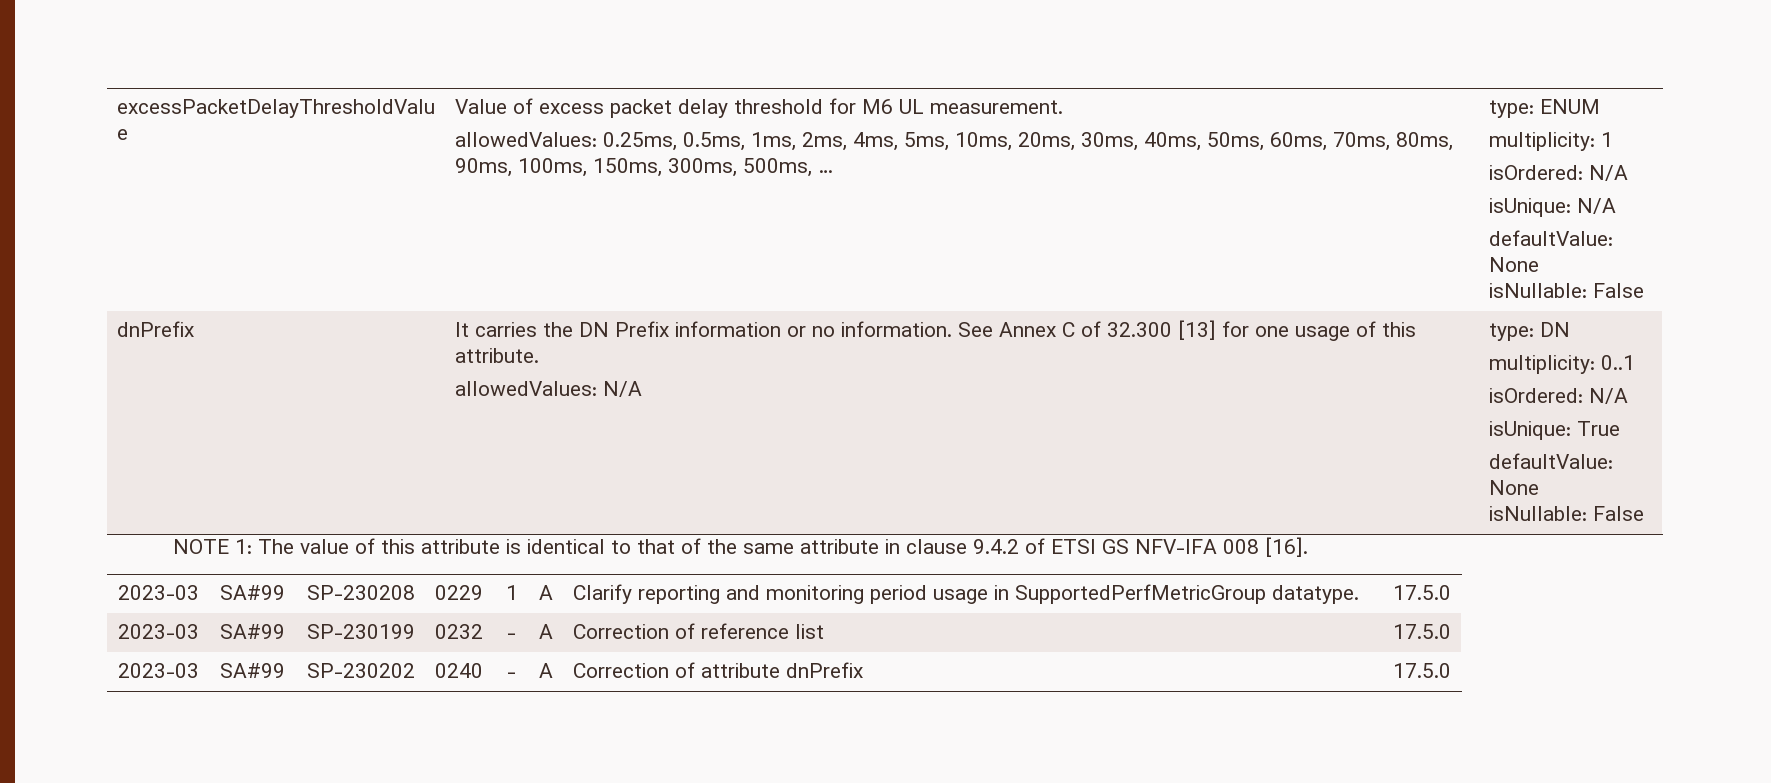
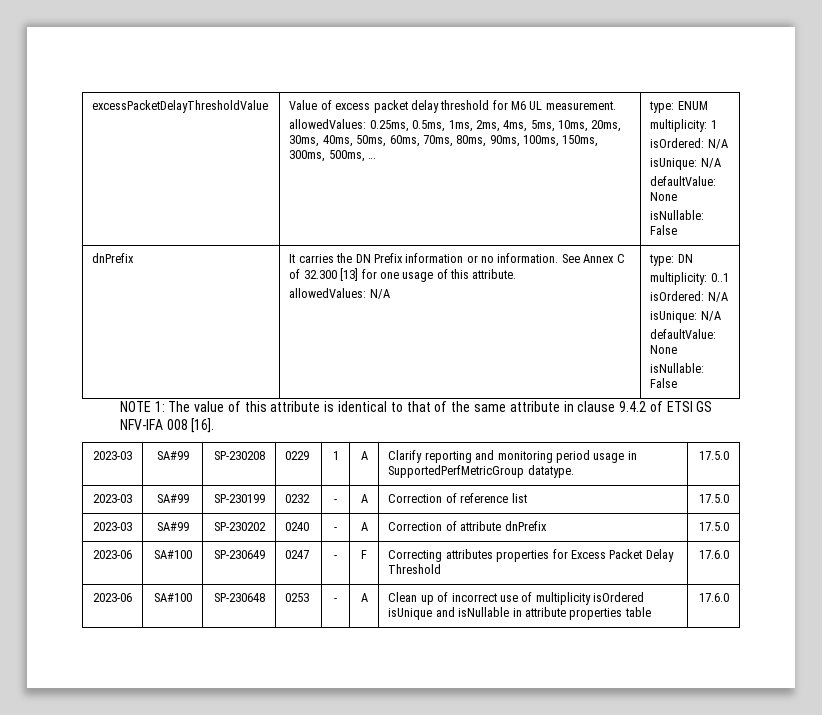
[1577,421,1621,436] True -> [700,311,721,321] N/A
(1451, 670) none -> [93,550,132,559] [153,550,192,559] [213,550,265,559] [285,550,310,559] [334,555,337,559] [361,550,367,559] [388,549,674,562] [388,564,442,574] [698,550,729,559] [93,593,132,602] [153,593,192,602] [213,593,265,602] [285,593,310,602] [334,598,337,602] [360,593,368,602] [388,592,645,605] [388,607,651,620] [698,593,729,602] // 2023-06 | SA#100 | SP-230649 | 0247 | - | F | Correcting attributes properties for Excess Packet Delay Threshold | 17.6.0 // 2023-06 | SA#100 | SP-230648 | 0253 | - | A | Clean up of incorrect use of multiplicity isOrdered isUnique and isNullable in attribute properties table | 17.6.0

